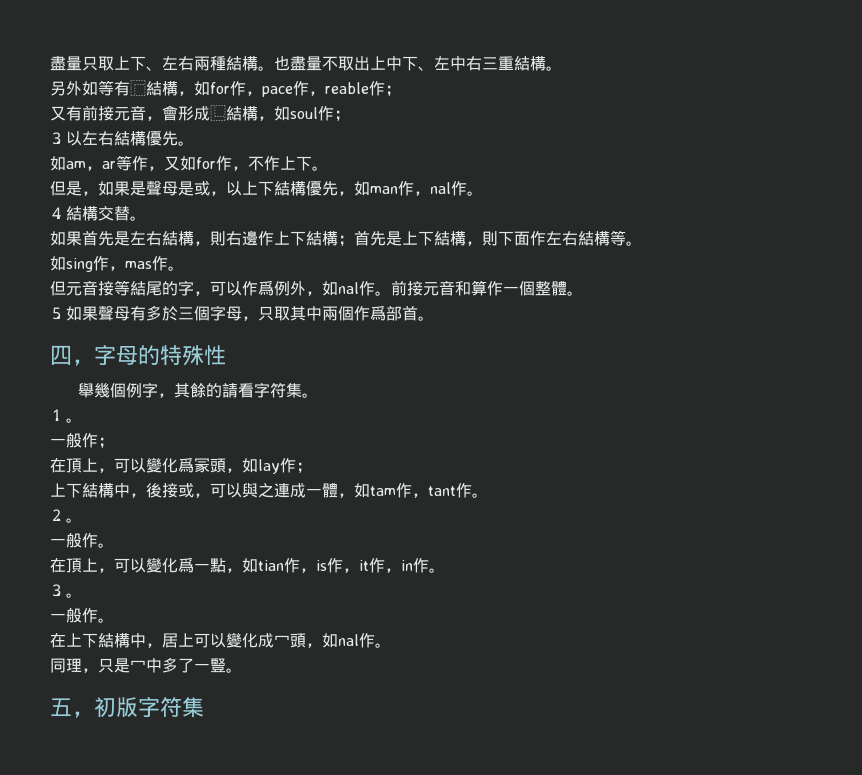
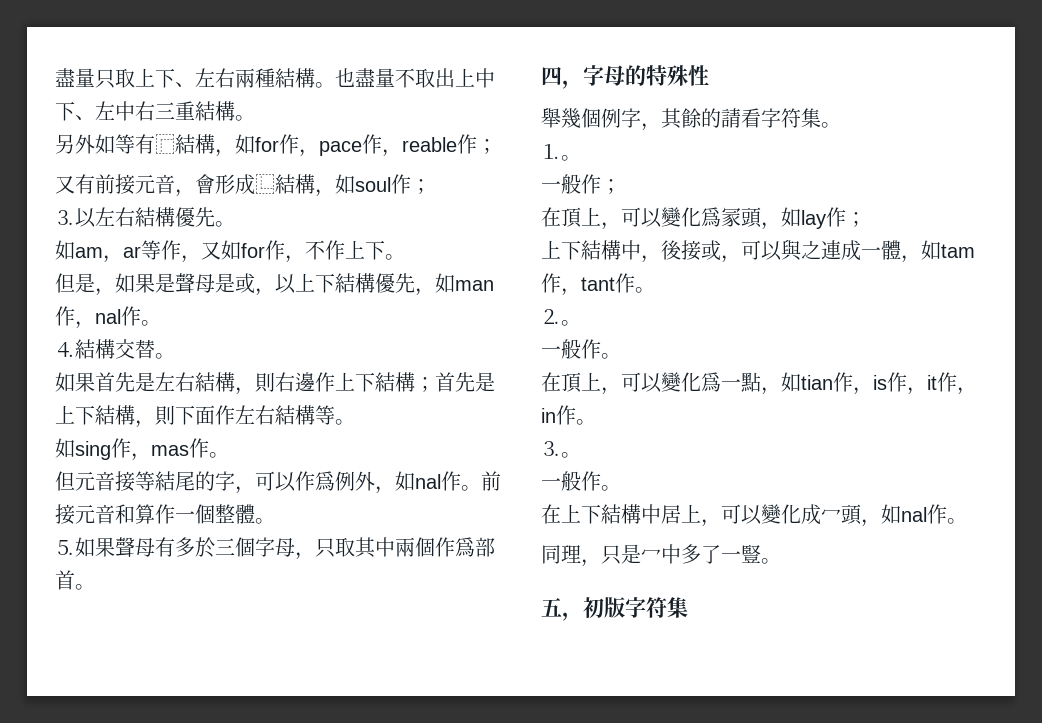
[146,633,194,648] ，居上 -> [661,504,721,527] 居上，

